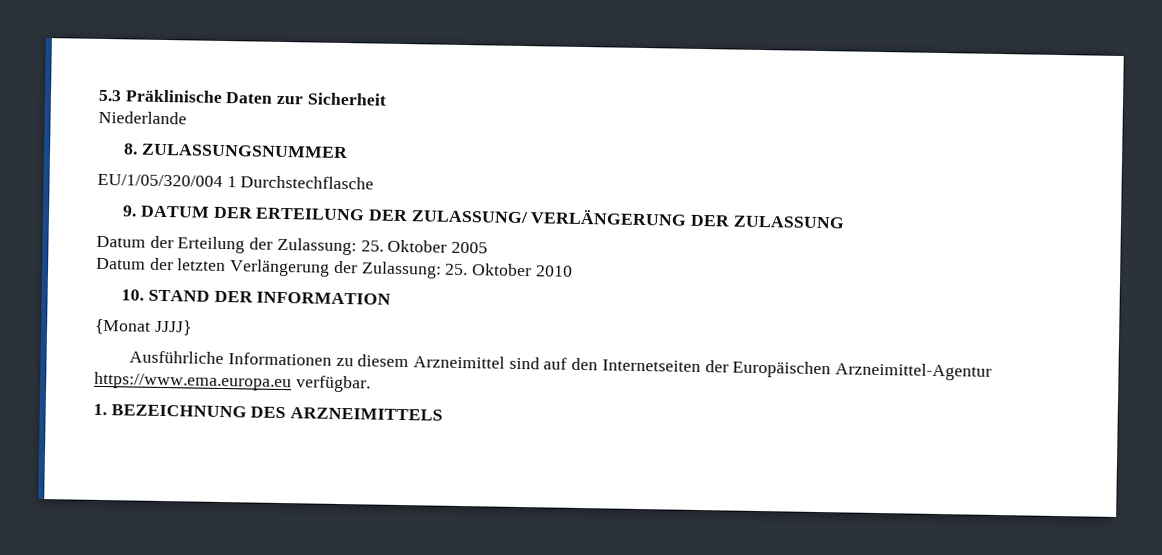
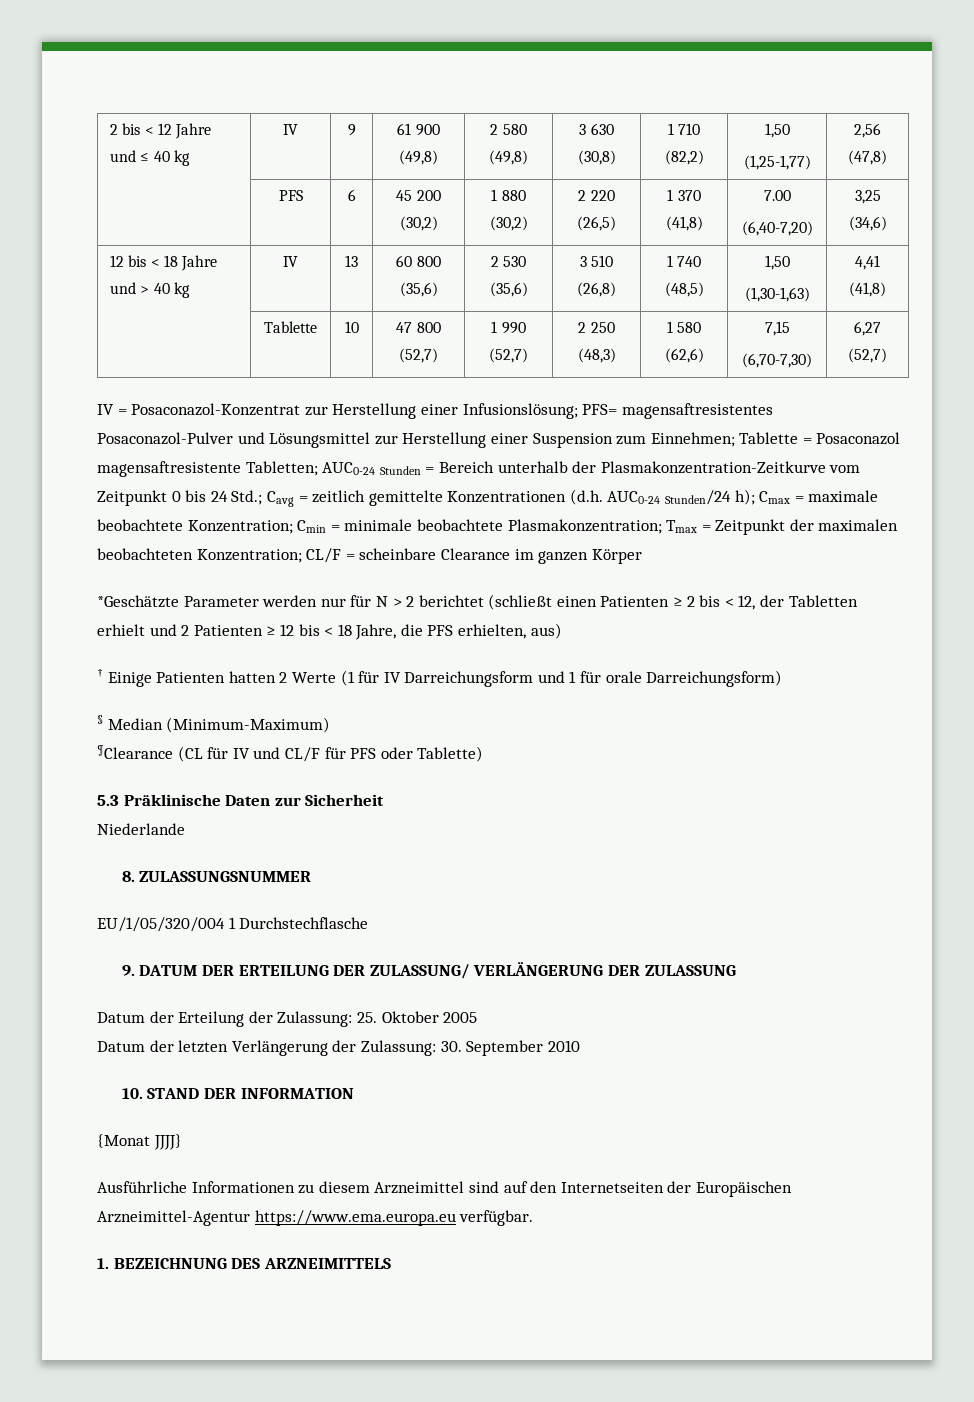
(98, 95) none -> [110,123,212,139] [110,150,190,166] [283,124,298,135] [347,124,356,136] [397,123,440,136] [399,150,438,165] [490,124,527,135] [489,150,528,165] [579,123,614,135] [577,150,616,165] [667,123,701,135] [664,150,704,165] [764,123,790,138] [743,155,811,170] [854,123,881,138] [848,150,887,165] [278,190,303,201] [347,189,356,201] [396,190,441,201] [399,216,438,231] [491,189,526,201] [489,216,528,231] [578,190,615,201] [577,216,616,231] [667,189,701,201] [665,216,703,231] [763,190,791,201] [741,221,813,236] [854,190,881,204] [848,216,887,231] [110,255,218,271] [110,282,190,298] [283,256,298,267] [345,255,358,267] [396,255,441,267] [399,282,438,297] [490,256,527,267] [489,282,528,297] [579,255,614,267] [577,282,616,297] [666,255,702,267] [664,282,704,297] [764,255,790,270] [744,287,810,302] [855,255,880,270] [849,282,886,297] [264,321,317,333] [344,321,359,333] [396,322,441,333] [399,348,438,363] [491,321,526,334] [489,348,528,363] [578,322,615,333] [577,348,616,363] [666,321,702,333] [664,348,704,363] [764,321,790,336] [742,353,812,368] [854,321,881,336] [848,348,887,363] [97,403,773,419] [97,432,901,448] [97,461,861,477] [97,489,879,507] [97,519,899,535] [97,548,642,564] [97,594,858,610] [97,623,562,640] [97,669,783,687] [97,715,331,733] [97,745,484,762] 2 bis < 12 Jahre und ≤ 40 kg | IV | 9 | 61 900 (49,8) | 2 580 (49,8) | 3 630 (30,8) | 1 710 (82,2) | 1,50 // (1,25-1,77) | 2,56 (47,8) // | PFS | 6 | 45 200 (30,2) | 1 880 (30,2) | 2 220 (26,5) | 1 370 (41,8) | 7.00 // (6,40-7,20) | 3,25 (34,6) // 12 bis < 18 Jahre und > 40 kg | IV | 13 | 60 800 (35,6) | 2 530 (35,6) | 3 510 (26,8) | 1 740 (48,5) | 1,50 // (1,30-1,63) | 4,41 (41,8) // | Tablette | 10 | 47 800 (52,7) | 1 990 (52,7) | 2 250 (48,3) | 1 580 (62,6) | 7,15 // (6,70-7,30) | 6,27 (52,7) // IV = Posaconazol-Konzentrat zur Herstellung einer Infusionslösung; PFS= magensaftresistentes Posaconazol-Pulver und Lösungsmittel zur Herstellung einer Suspension zum Einnehmen; Tablette = Posaconazol magensaftresistente Tabletten; AUC0-24 Stunden = Bereich unterhalb der Plasmakonzentration-Zeitkurve vom Zeitpunkt 0 bis 24 Std.; Cavg = zeitlich gemittelte Konzentrationen (d.h. AUC0-24 Stunden/24 h); Cmax = maximale beobachtete Konzentration; Cmin = minimale beobachtete Plasmakonzentration; Tmax = Zeitpunkt der maximalen beobachteten Konzentration; CL/F = scheinbare Clearance im ganzen Körper // *Geschätzte Parameter werden nur für N > 2 berichtet (schließt einen Patienten ≥ 2 bis < 12, der Tabletten erhielt und 2 Patienten ≥ 12 bis < 18 Jahre, die PFS erhielten, aus) // † Einige Patienten hatten 2 Werte (1 für IV Darreichungsform und 1 für orale Darreichungsform) // § Median (Minimum-Maximum) // ¶Clearance (CL für IV und CL/F für PFS oder Tablette) //
[445,263,533,277] 25. Oktober -> [440,1040,544,1056] 30. September

